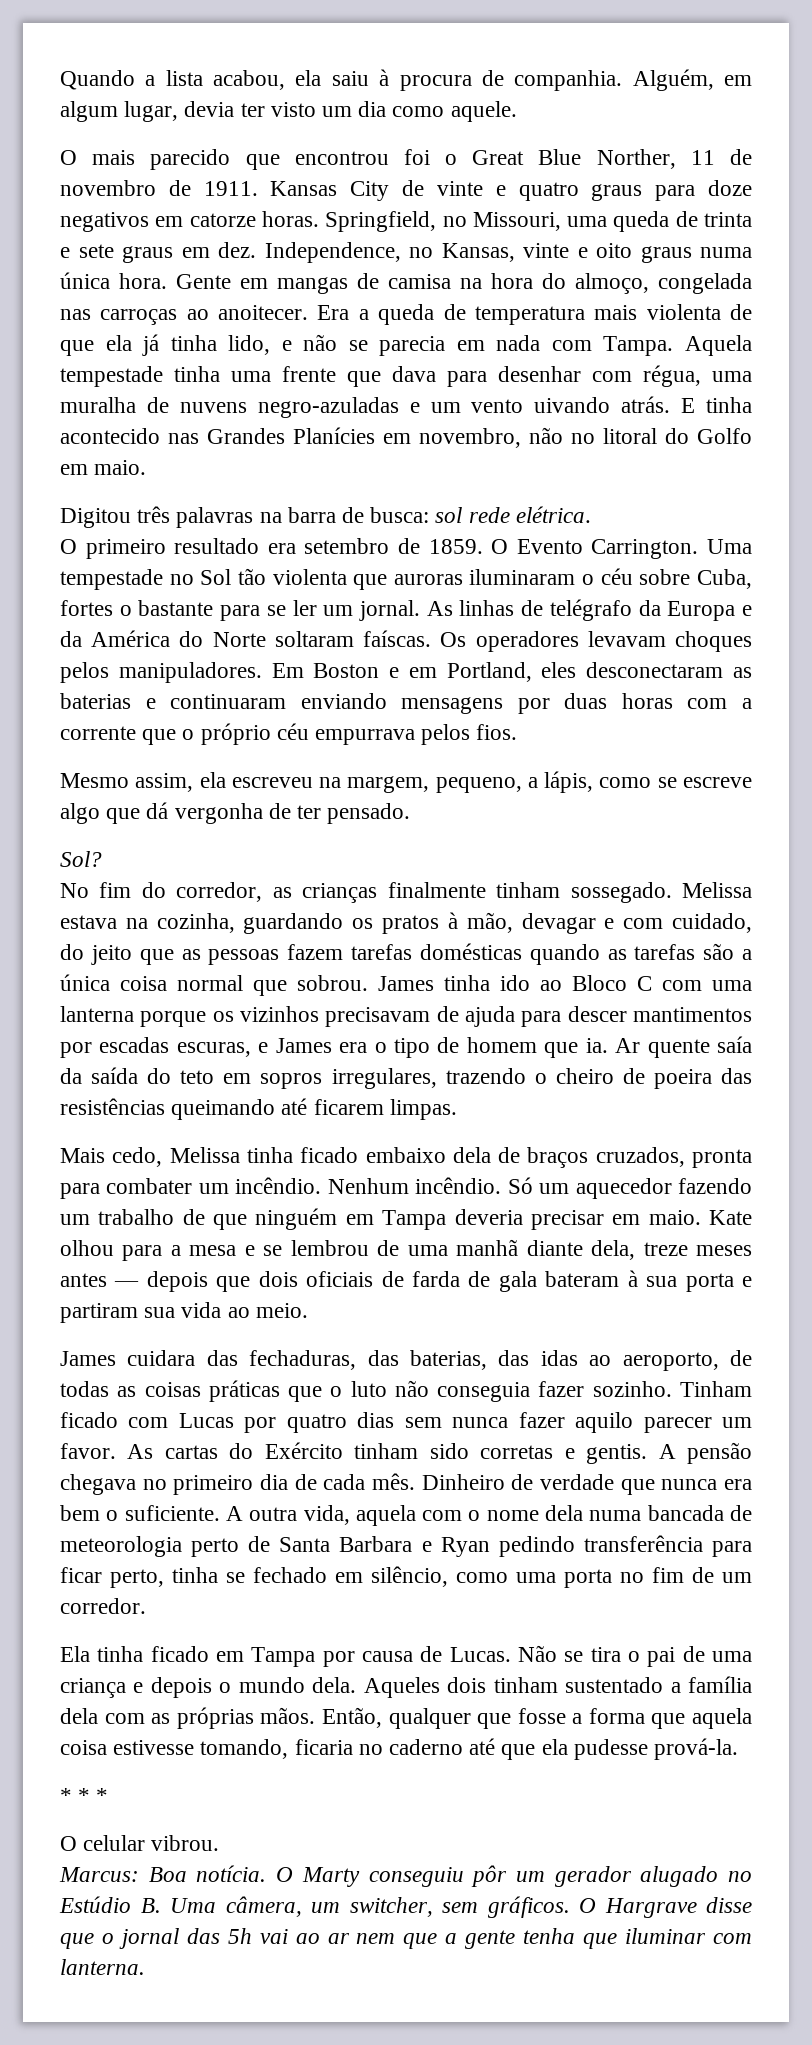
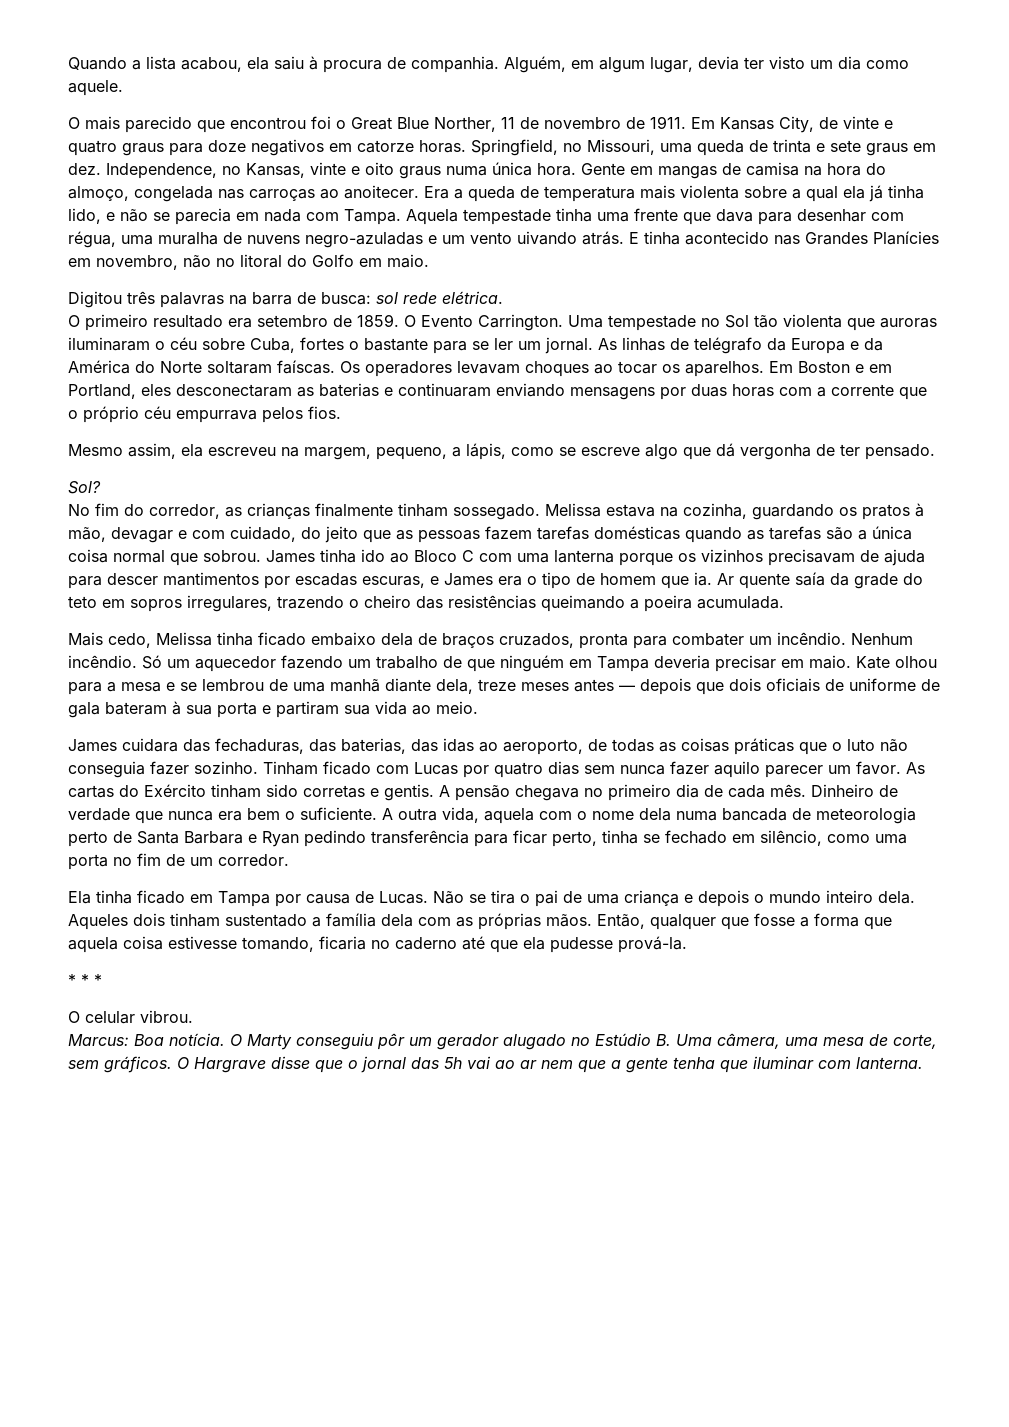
[270,181,390,201] Kansas City -> [691,116,814,133] Em Kansas City,
[730,304,753,320] [60,340,94,356] de que -> [744,186,838,202] sobre a qual
[60,662,262,683] pelos manipuladores. -> [594,361,764,377] ao tocar os aparelhos.
[91,1067,139,1084] saída -> [854,573,898,589] grade
[622,1068,712,1089] de poeira -> (411, 601) none
[281,1098,457,1120] até ficarem limpas. -> [630,595,784,612] a poeira acumulada.
[412,1271,460,1287] farda -> [849,678,916,691] uniforme
(305, 1685) none -> [826,890,873,903] inteiro
[311,1897,433,1917] um switcher, -> [785,1034,937,1049] uma mesa de corte,

